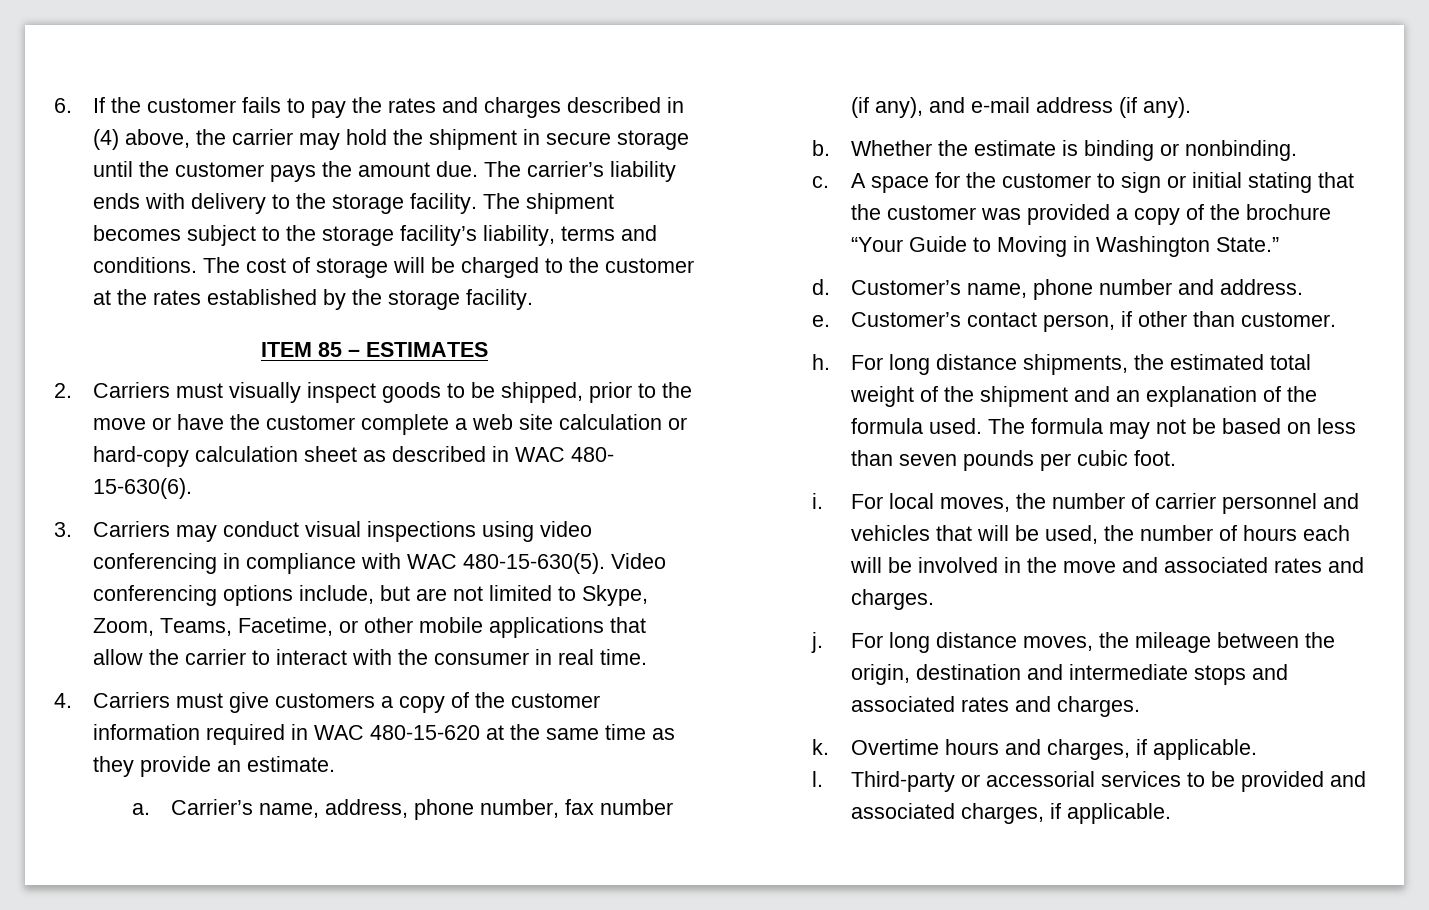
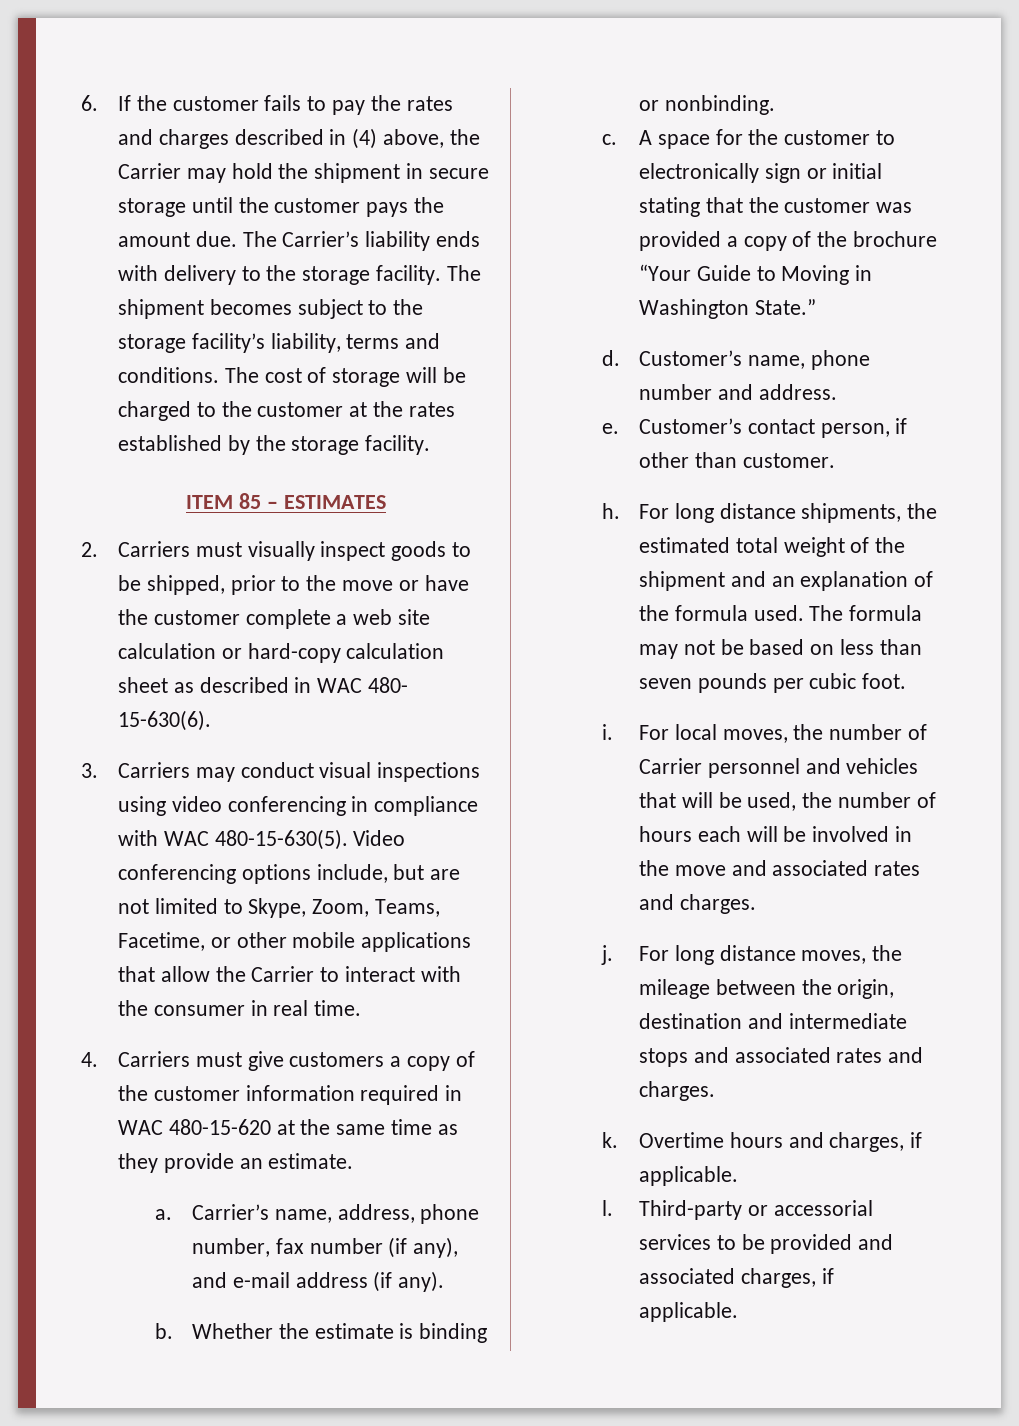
[232,129,294,145] carrier -> [118,163,182,179] Carrier
[527,161,605,177] carrier’s -> [282,231,360,247] Carrier’s
[185,649,247,665] carrier -> [251,966,315,982] Carrier
(1116, 180) none -> [639,163,760,183] electronically
[1155,493,1217,509] carrier -> [639,758,703,774] Carrier

